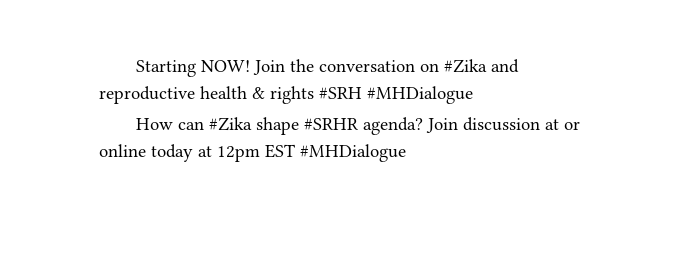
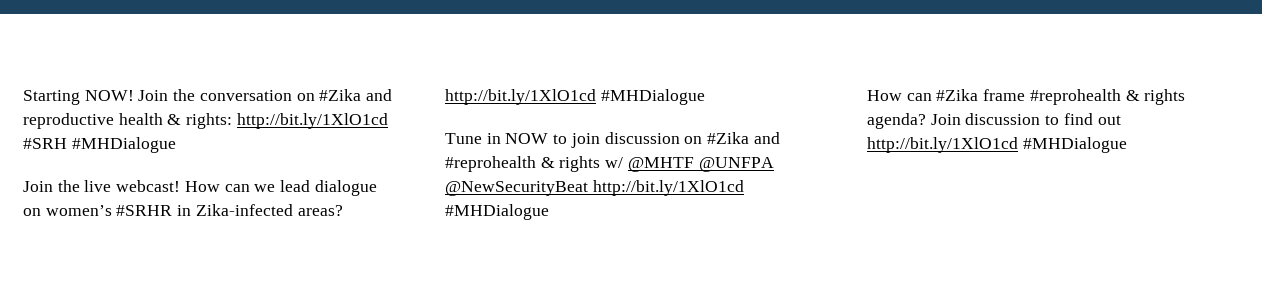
[270,86,473,104] [136,117,581,135] [99,144,295,162] rights #SRH #MHDialogue // How can #Zika shape #SRHR agenda? Join discussion at or online today at 12pm EST -> [186,113,388,129] [23,137,176,153] [23,180,377,196] [23,204,343,216] [445,89,705,105] [445,132,780,148] [445,156,774,172] [445,180,744,196] [445,204,549,220] [867,89,1186,105] [867,113,1121,129] [867,137,1018,153] rights: http://bit.ly/1XlO1cd #SRH #MHDialogue // Join the live webcast! How can we lead dialogue on women’s #SRHR in Zika-infected areas? http://bit.ly/1XlO1cd #MHDialogue // Tune in NOW to join discussion on #Zika and #reprohealth & rights w/ @MHTF @UNFPA @NewSecurityBeat http://bit.ly/1XlO1cd #MHDialogue // How can #Zika frame #reprohealth & rights agenda? Join discussion to find out http://bit.ly/1XlO1cd

